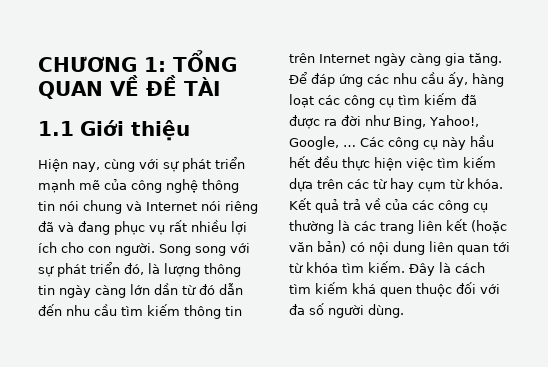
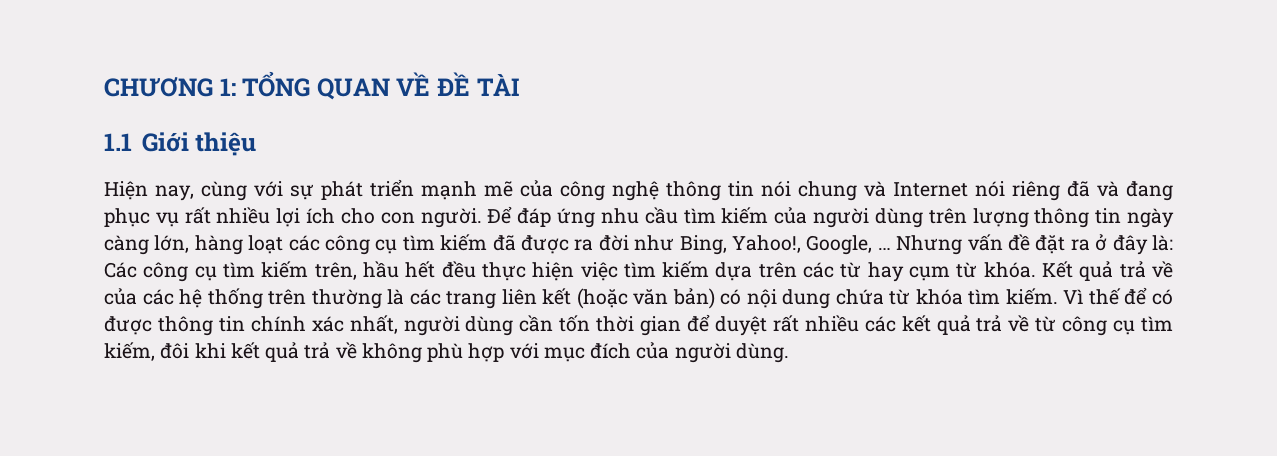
[159,243,250,256] [38,262,160,277] Song song với sự phát triển đó, là -> [487,206,967,228] Để đáp ứng nhu cầu tìm kiếm của người dùng trên
[130,283,243,295] [38,304,242,319] [289,53,502,66] [289,72,468,87] lớn dần từ đó dẫn đến nhu cầu tìm kiếm thông tin trên Internet ngày càng gia tăng. Để đáp ứng các nhu cầu ấy, -> [154,235,190,253] lớn,
[360,137,466,150] Các công cụ này -> [896,234,1173,255] [104,261,357,282] Nhưng vấn đề đặt ra ở đây là: Các công cụ tìm kiếm trên,
[438,200,488,213] công cụ -> [179,288,307,309] hệ thống trên
[429,241,510,255] liên quan tới -> [835,289,884,305] chứa
[409,262,485,276] [289,282,500,297] [289,303,324,315] Đây là cách tìm kiếm khá quen thuộc đối với đa số -> [1063,287,1173,305] [104,314,1173,336] [104,342,670,363] Vì thế để có được thông tin chính xác nhất, người dùng cần tốn thời gian để duyệt rất nhiều các kết quả trả về từ công cụ tìm kiếm, đôi khi kết quả trả về không phù hợp với mục đích của

